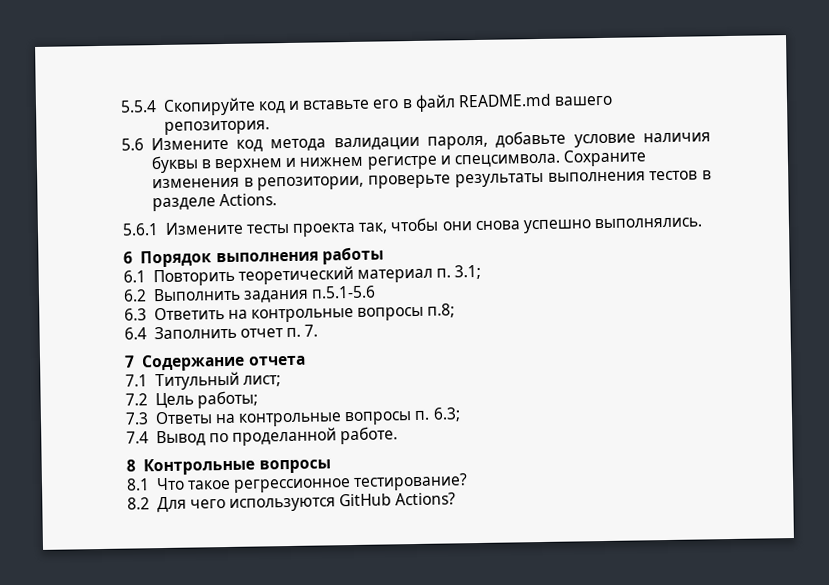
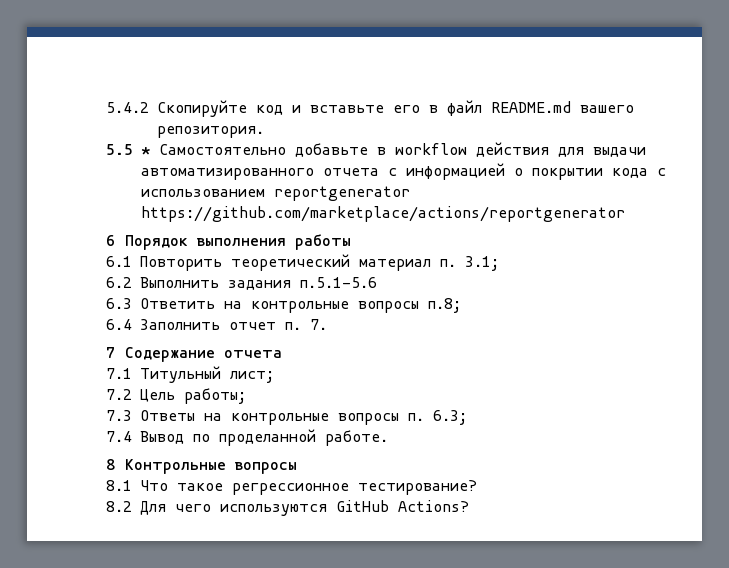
[120,100,157,113] 5.5.4 -> [106,102,149,113] 5.4.2
[121,130,711,152] [150,149,648,174] [151,170,712,191] [151,193,277,212] [122,217,703,237] 5.6 Измените код метода валидации пароля, добавьте условие наличия буквы в верхнем и нижнем регистре и спецсимвола. Сохраните изменения в репозитории, проверьте результаты выполнения тестов в разделе Actions. // 5.6.1 Измените тесты проекта так, чтобы они снова успешно выполнялись. -> [106,142,646,157] [141,163,666,180] [141,186,410,201] [141,206,625,222] 5.5 * Самостоятельно добавьте в workflow действия для выдачи автоматизированного отчета с информацией о покрытии кода c использованием reportgenerator https://github.com/marketplace/actions/reportgenerator

